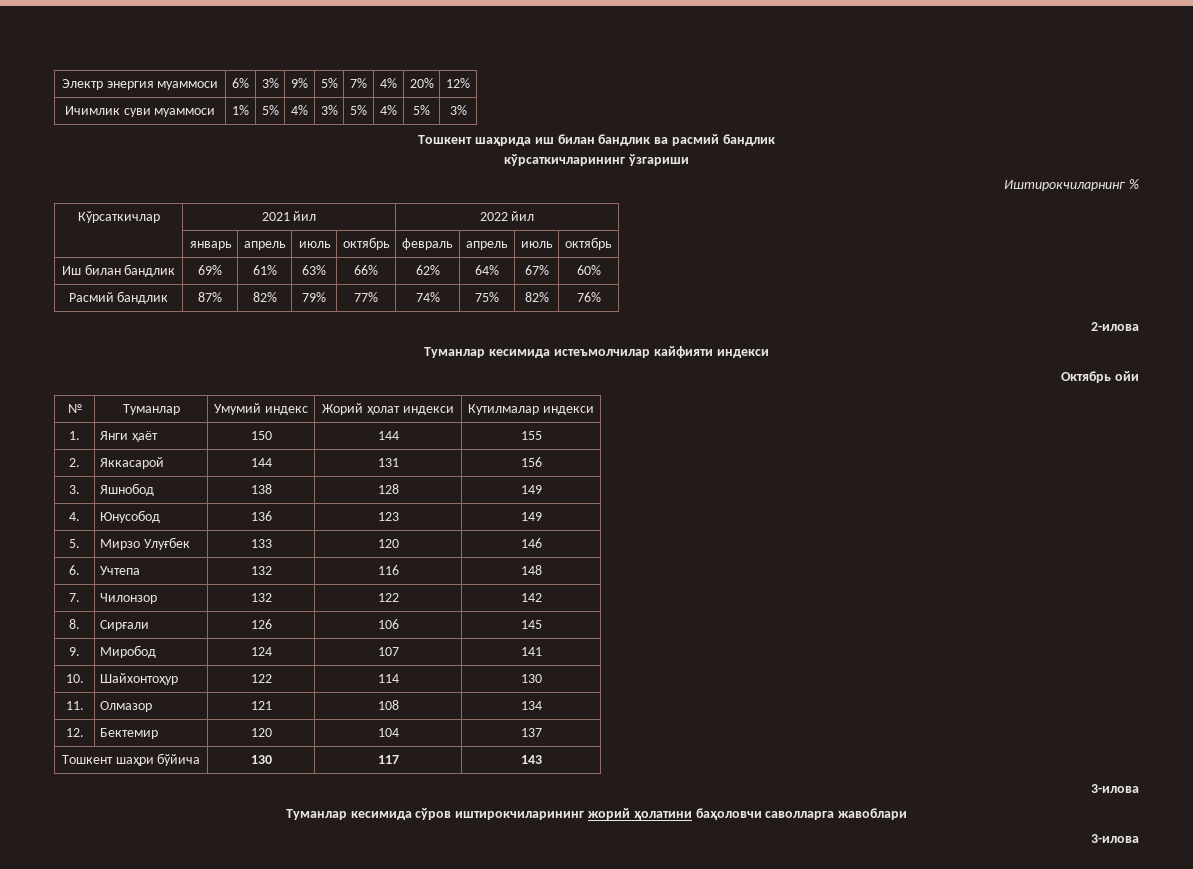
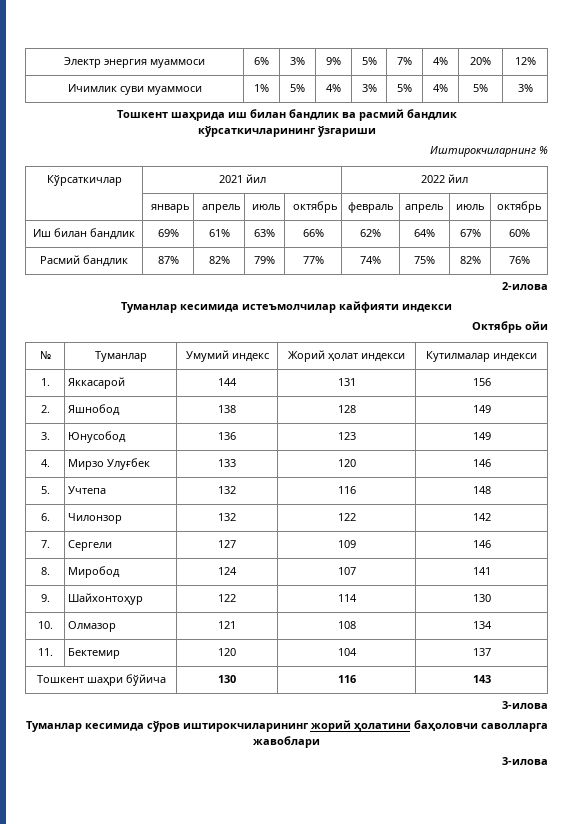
[99,431,158,442] [250,431,272,440] [377,431,399,440] [520,431,542,440] [69,458,80,467] | Янги ҳаёт | 150 | 144 | 155 // 2. -> (50, 382) none
[69,485,80,494] 3. -> [40,405,50,413] 2.
[69,512,80,521] 4. -> [40,432,50,440] 3.
[69,539,80,548] 5. -> [40,459,50,467] 4.
[69,565,80,575] 6. -> [40,486,50,494] 5.
[69,593,80,602] 7. -> [40,513,50,521] 6.
[69,619,80,629] [99,620,149,631] [250,619,272,629] [377,619,399,629] [520,620,542,629] [69,647,80,656] 8. | Сирғали | 126 | 106 | 145 // 9. -> [40,540,50,548] [68,540,113,551] [218,540,236,548] [337,540,356,548] [472,540,491,548] [40,567,50,575] 7. | Сергели | 127 | 109 | 146 // 8.
[65,674,84,683] 10. -> [40,594,50,602] 9.
[65,701,84,710] 11. -> [37,621,53,629] 10.
[65,728,84,737] 12. -> [37,648,53,656] 11.
[377,755,399,764] 117 -> [337,675,356,683] 116

